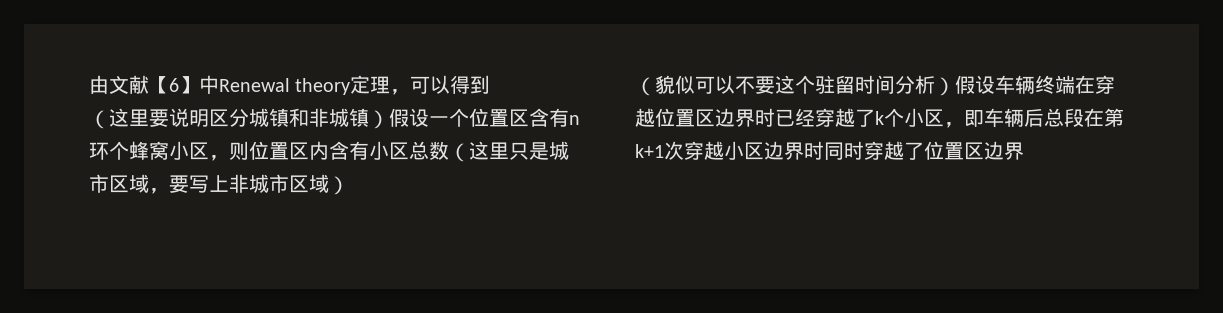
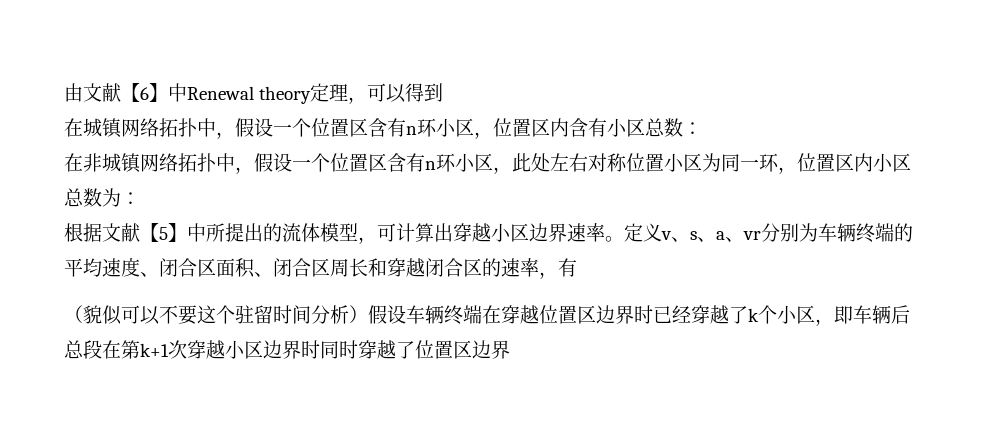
[89,108,580,129] [89,141,249,161] （这里要说明区分城镇和非城镇）假设一个位置区含有n环个蜂窝小区，则 -> [64,118,493,139] 在城镇网络拓扑中，假设一个位置区含有n环小区，
[449,141,569,162] [89,174,349,195] （这里只是城市区域，要写上非城市区域） -> [683,122,702,135] [64,153,911,174] [64,188,140,207] [64,223,913,244] [64,258,577,279] ： // 在非城镇网络拓扑中，假设一个位置区含有n环小区，此处左右对称位置小区为同一环，位置区内小区总数为： // 根据文献【5】中所提出的流体模型，可计算出穿越小区边界速率。定义v、s、a、vr分别为车辆终端的平均速度、闭合区面积、闭合区周长和穿越闭合区的速率，有

